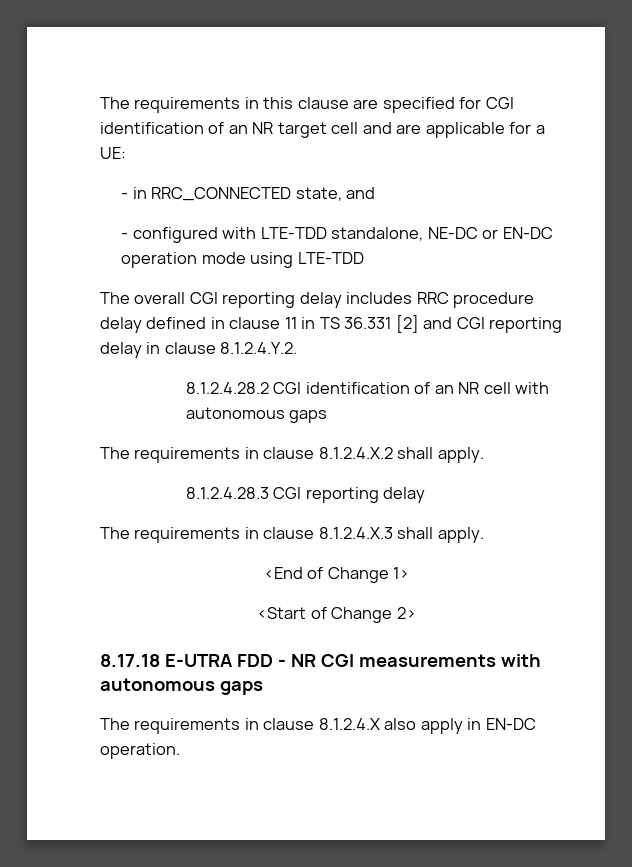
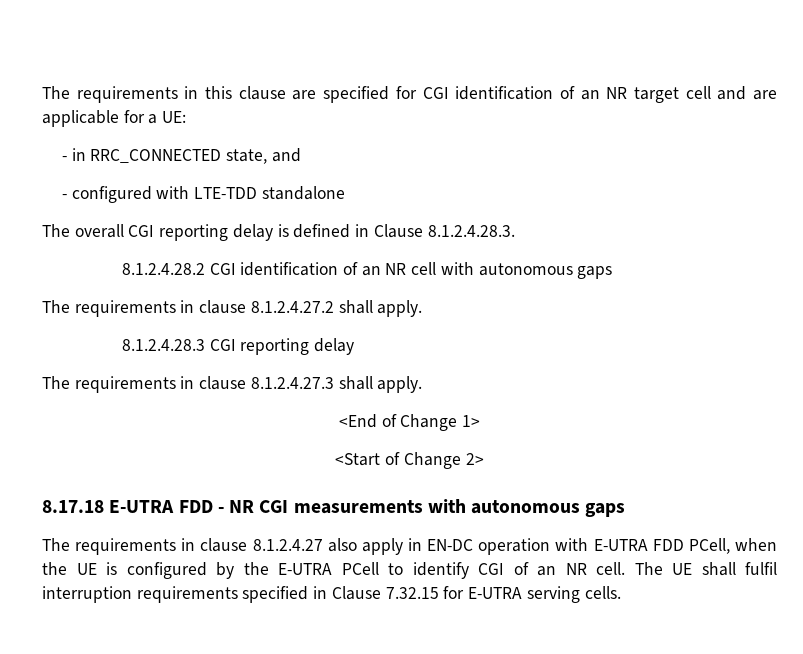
[331,227,553,241] [121,252,364,268] standalone, NE-DC or EN-DC operation mode using LTE-TDD -> [261,186,345,200] standalone
[346,292,535,308] [100,315,563,333] [100,342,298,358] includes RRC procedure delay defined in clause 11 in TS 36.331 [2] and CGI reporting delay in clause 8.1.2.4.Y.2. -> [277,224,515,238] is defined in Clause 8.1.2.4.28.3.
[318,447,393,459] 8.1.2.4.X.2 -> [250,301,334,313] 8.1.2.4.27.2
[318,527,393,539] 8.1.2.4.X.3 -> [250,377,334,389] 8.1.2.4.27.3
[318,718,380,730] 8.1.2.4.X -> [252,539,323,551] 8.1.2.4.27
[100,743,180,759] operation. -> [478,538,777,555] [42,562,777,579] [42,586,621,603] operation with E-UTRA FDD PCell, when the UE is configured by the E-UTRA PCell to identify CGI of an NR cell. The UE shall fulfil interruption requirements specified in Clause 7.32.15 for E-UTRA serving cells.

